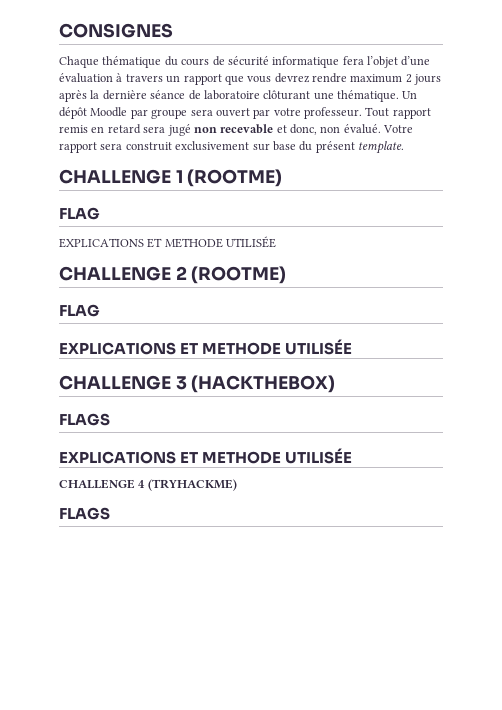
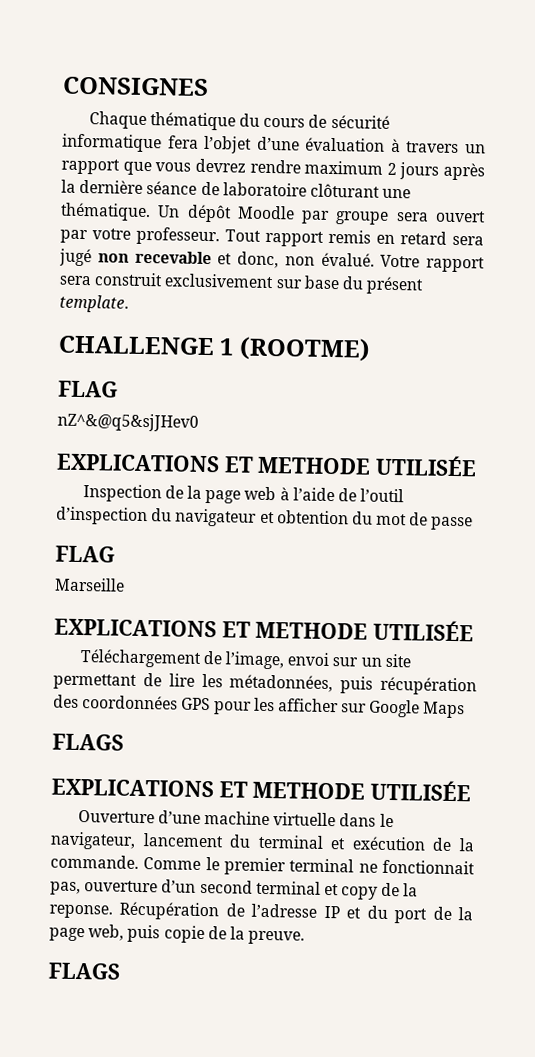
[59,236,277,248] [59,266,287,284] [59,304,100,317] [59,339,353,355] [59,375,336,393] EXPLICATIONS ET METHODE UTILISÉE // CHALLENGE 2 (ROOTME) // FLAG // EXPLICATIONS ET METHODE UTILISÉE // CHALLENGE 3 (HACKTHEBOX) -> [57,412,199,432] [56,453,478,477] [82,484,405,504] [56,506,474,531] [55,545,115,563] [54,577,125,592] [54,618,475,642] [79,649,411,670] [53,673,477,696] [53,694,466,719] nZ^&@q5&sjJHev0 // EXPLICATIONS ET METHODE UTILISÉE // Inspection de la page web à l’aide de l’outil d’inspection du navigateur et obtention du mot de passe // FLAG // Marseille // EXPLICATIONS ET METHODE UTILISÉE // Téléchargement de l’image, envoi sur un site permettant de lire les métadonnées, puis récupération des coordonnées GPS pour les afficher sur Google Maps
[59,479,237,491] CHALLENGE 4 (TRYHACKME) -> [77,809,394,828] [50,831,475,852] [50,854,475,876] [50,879,419,900] [49,901,474,924] [49,924,306,945] Ouverture d’une machine virtuelle dans le navigateur, lancement du terminal et exécution de la commande. Comme le premier terminal ne fonctionnait pas, ouverture d’un second terminal et copy de la reponse. Récupération de l’adresse IP et du port de la page web, puis copie de la preuve.

